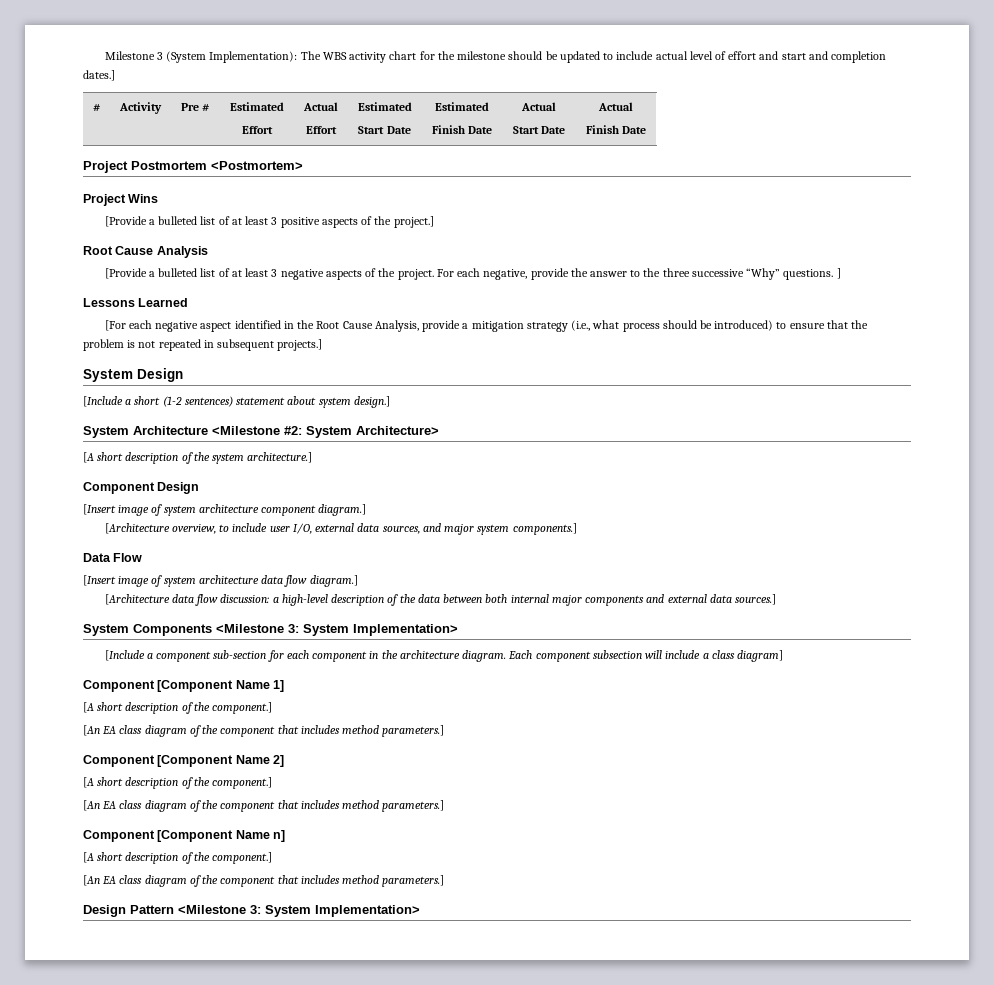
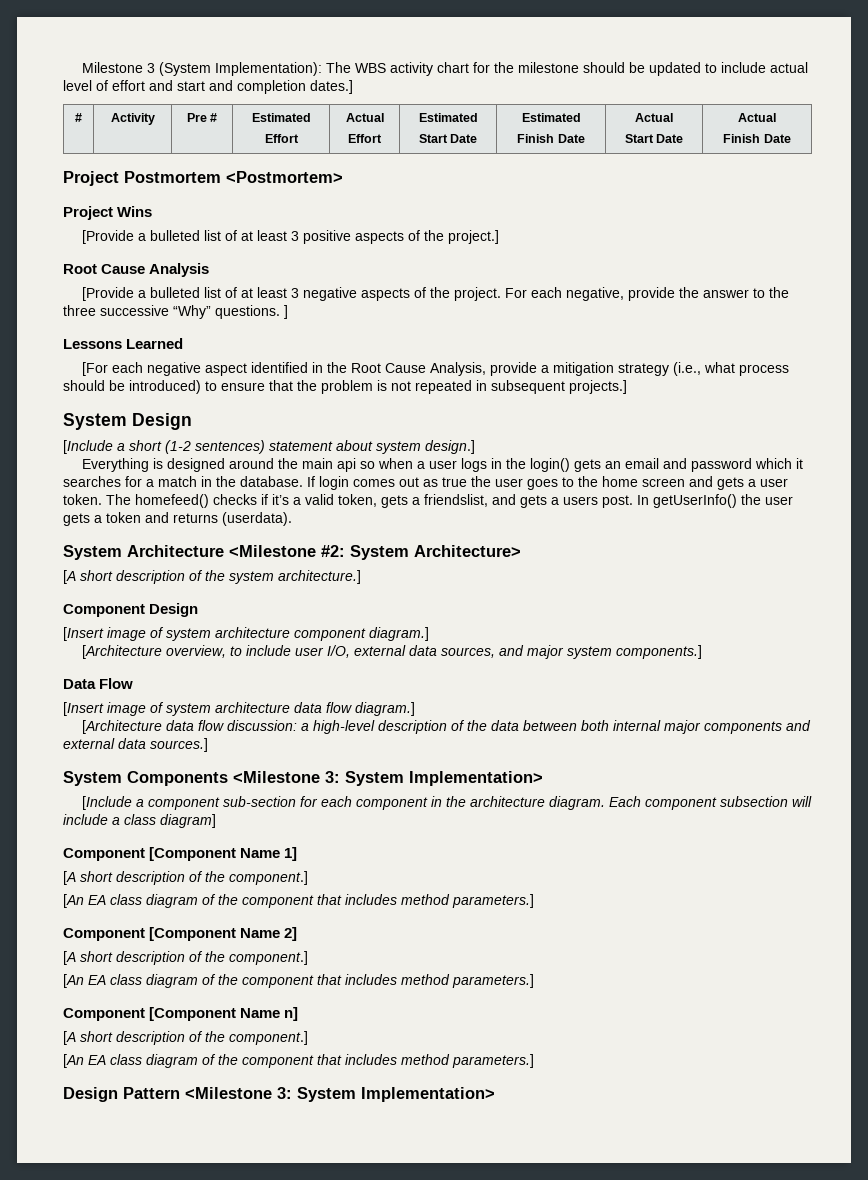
(390, 402) none -> [81,458,803,472] [63,476,788,490] [63,494,793,508] [63,512,292,526] // Everything is designed around the main api so when a user logs in the login() gets an email and password which it searches for a match in the database. If login comes out as true the user goes to the home screen and gets a user token. The homefeed() checks if it’s a valid token, gets a friendslist, and gets a users post. In getUserInfo() the user gets a token and returns (userdata).

